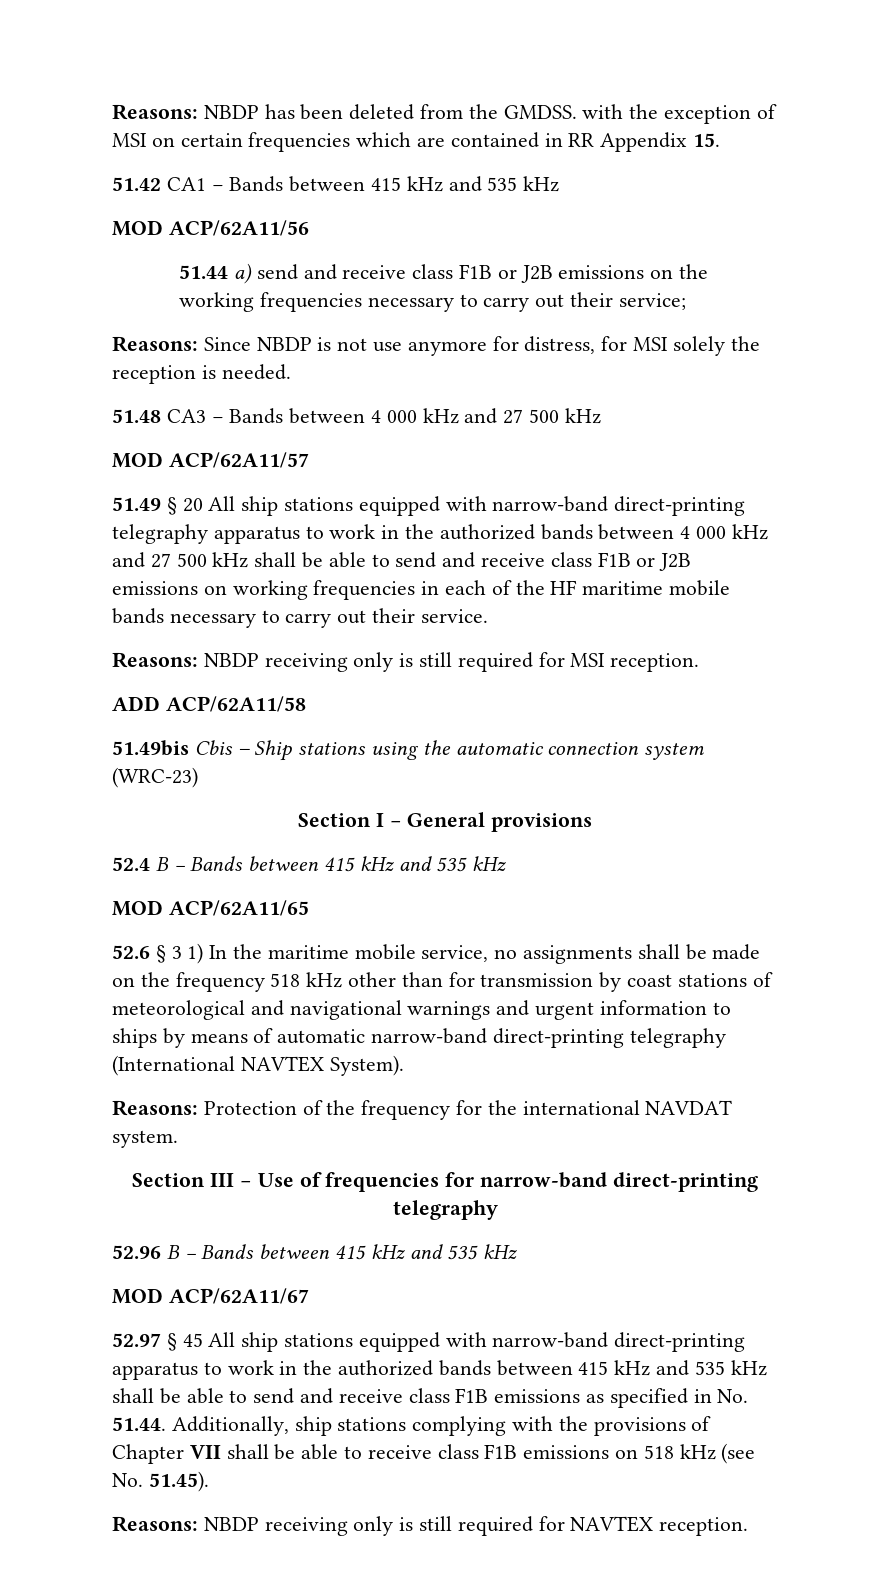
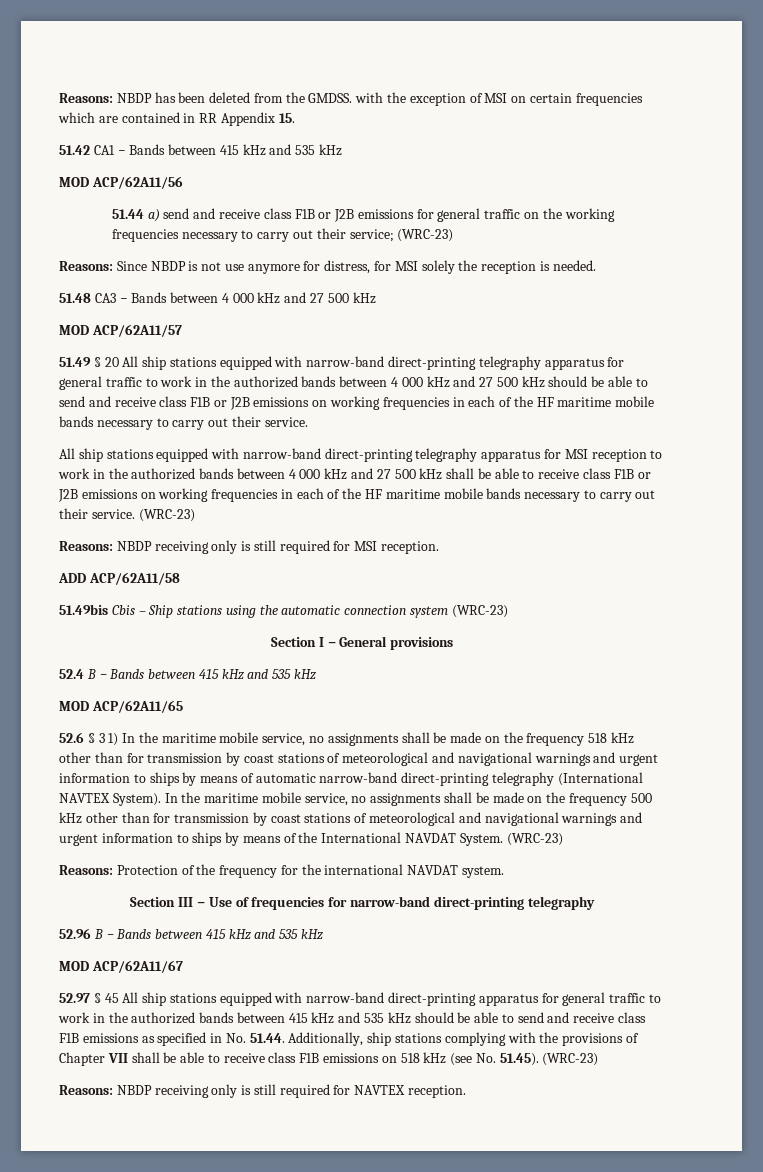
(645, 272) none -> [416,208,521,222] for general traffic
(686, 301) none -> [397,229,454,242] (WRC-23)
(300, 535) none -> [607,357,625,367] [59,376,142,390] for general traffic
[254,552,297,567] shall -> [548,376,588,387] should
(488, 616) none -> [59,448,663,462] [58,468,651,480] [58,488,656,502] [59,508,195,522] // All ship stations equipped with narrow-band direct-printing telegraphy apparatus for MSI reception to work in the authorized bands between 4 000 kHz and 27 500 kHz shall be able to receive class F1B or J2B emissions on working frequencies in each of the HF maritime mobile bands necessary to carry out their service. (WRC-23)
(404, 1065) none -> [164,792,652,806] [59,812,643,826] [59,832,563,846] In the maritime mobile service, no assignments shall be made on the frequency 500 kHz other than for transmission by coast stations of meteorological and navigational warnings and urgent information to ships by means of the International NAVDAT System. (WRC-23)
(198, 1371) none -> [541,992,646,1006] for general traffic
[112,1388,154,1403] shall -> [414,1012,454,1023] should
(209, 1481) none -> [542,1053,599,1066] (WRC-23)

